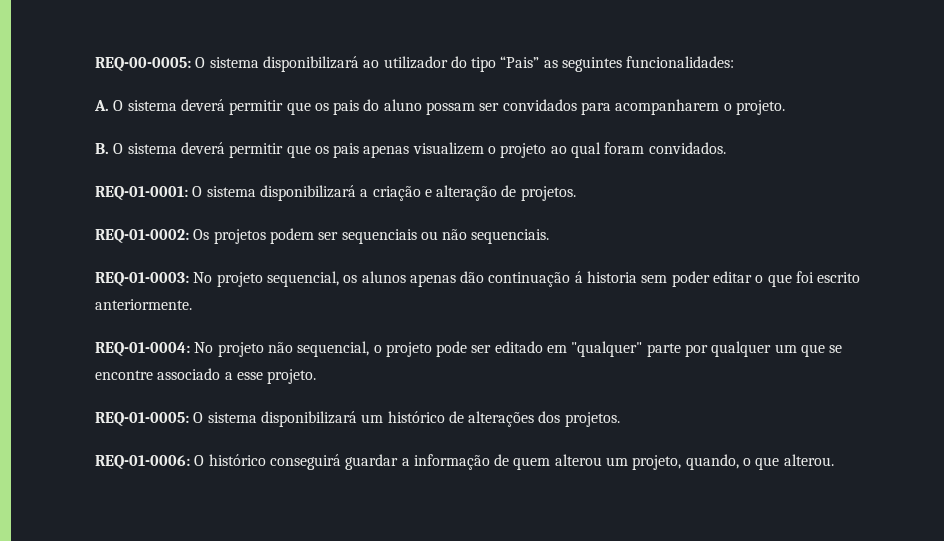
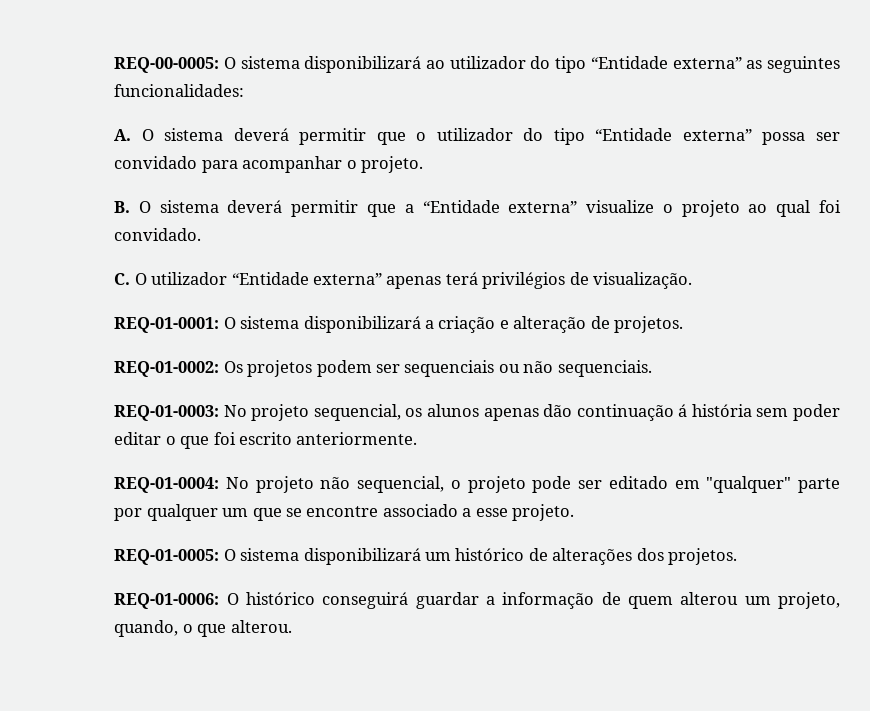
[500,56,540,68] “Pais” -> [590,56,742,69] “Entidade externa”
[314,99,720,115] os pais do aluno possam ser convidados para acompanharem -> [416,128,841,145] [114,156,343,173] o utilizador do tipo “Entidade externa” possa ser convidado para acompanhar
[314,142,726,158] os pais apenas visualizem o projeto ao qual foram convidados. -> [404,200,842,217] [114,228,202,241] [114,272,693,289] a “Entidade externa” visualize o projeto ao qual foi convidado. // C. O utilizador “Entidade externa” apenas terá privilégios de visualização.
[587,271,638,283] historia -> [691,404,752,417] história

